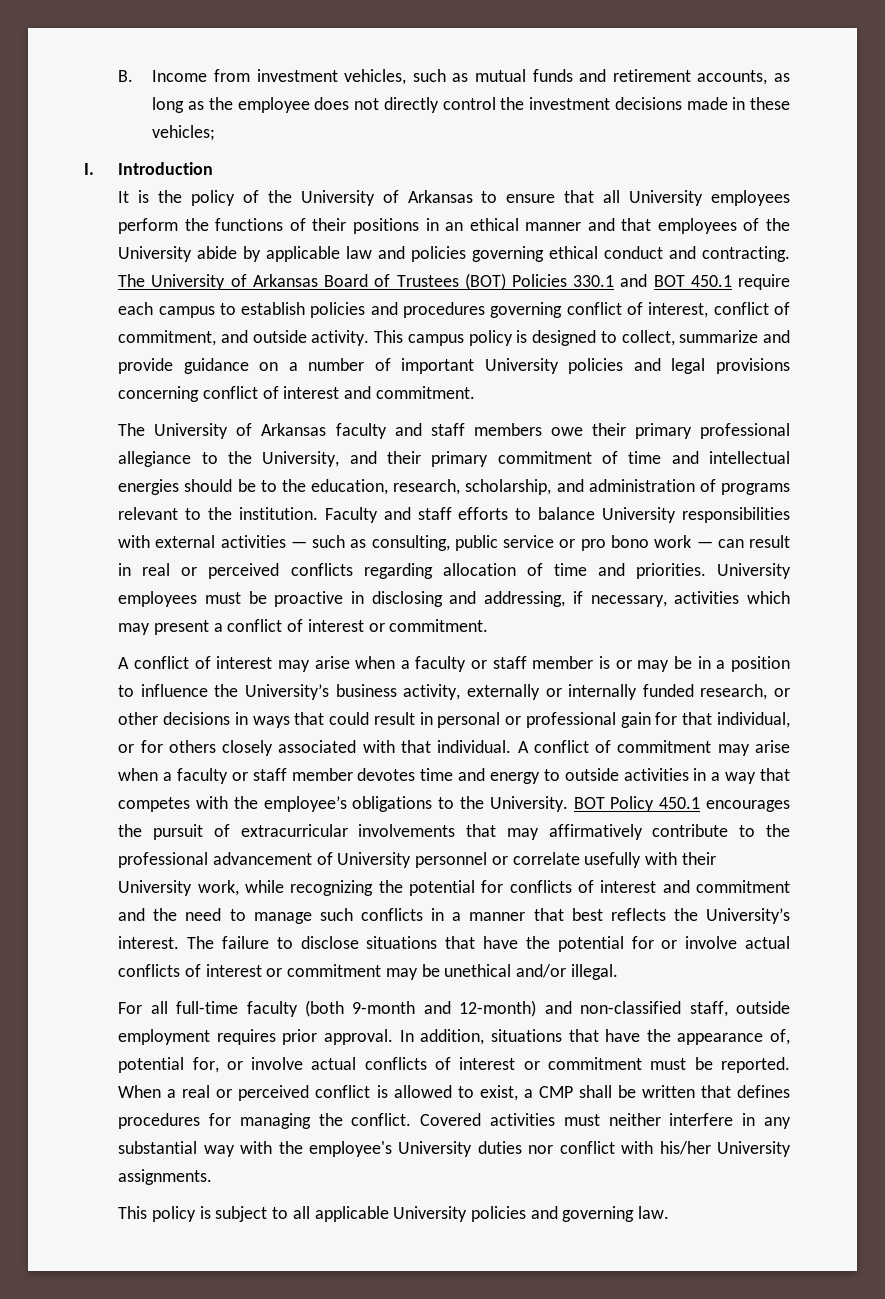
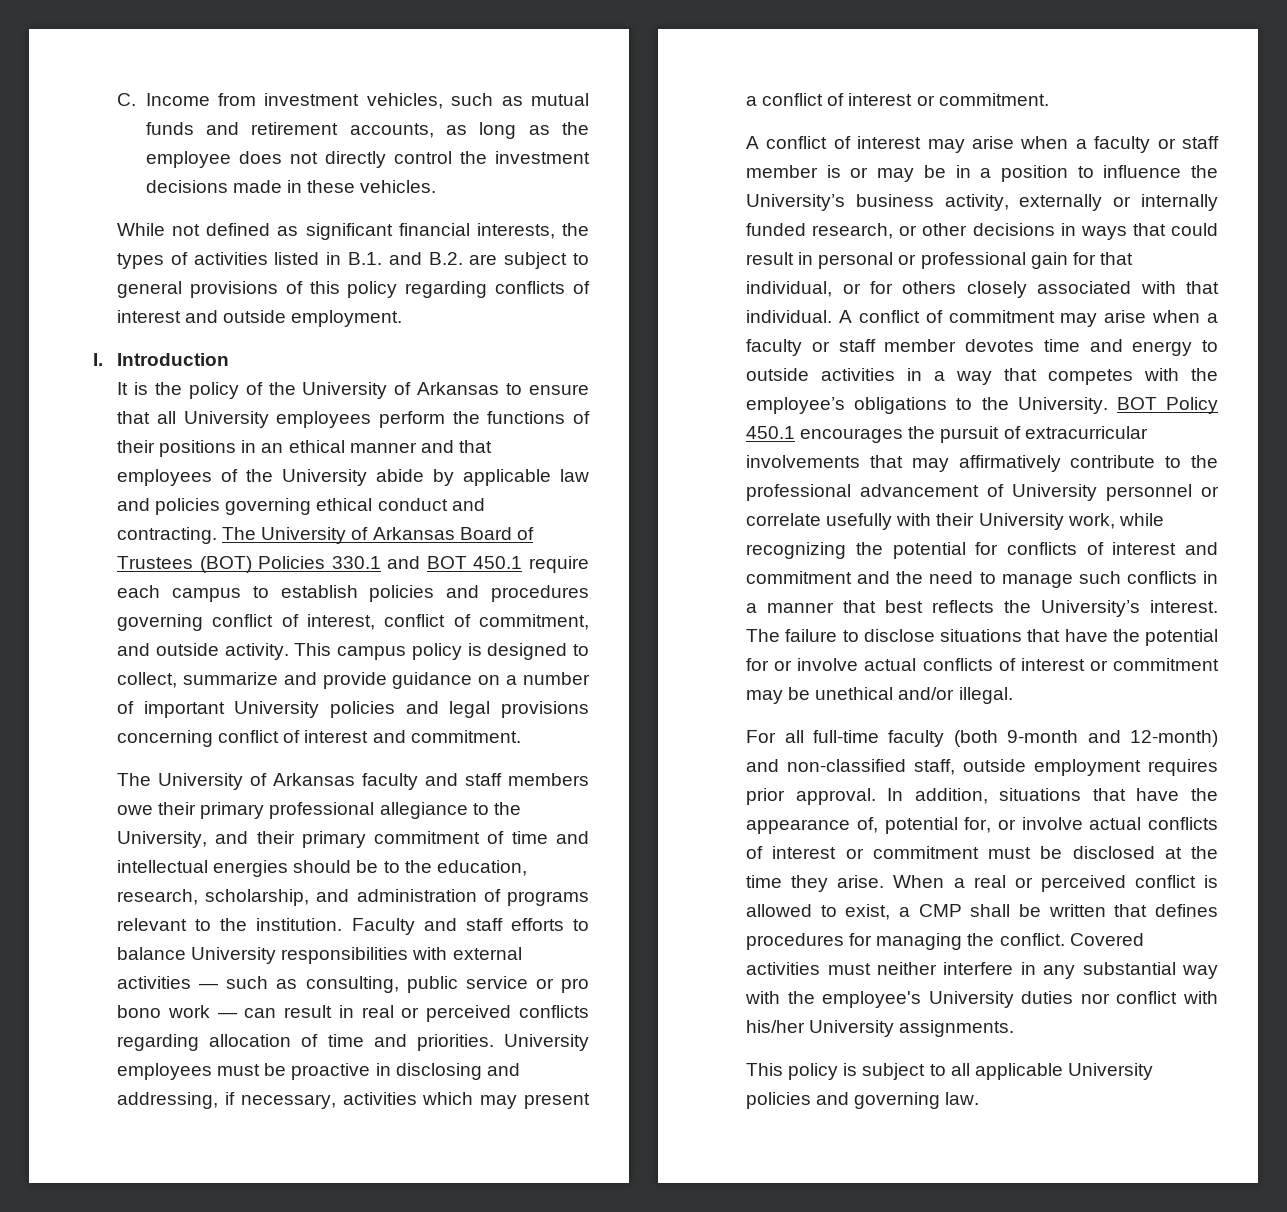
[118,70,134,82] B. -> [117,93,137,106] C.
[152,125,216,141] vehicles; -> [360,180,437,193] [117,223,590,240] [117,252,590,269] [117,281,590,298] [117,310,403,327] vehicles. // While not defined as significant financial interests, the types of activities listed in B.1. and B.2. are subject to general provisions of this policy regarding conflicts of interest and outside employment.
[720,1057,790,1073] reported. -> [1072,846,1218,859] [746,875,885,892] disclosed at the time they arise.

